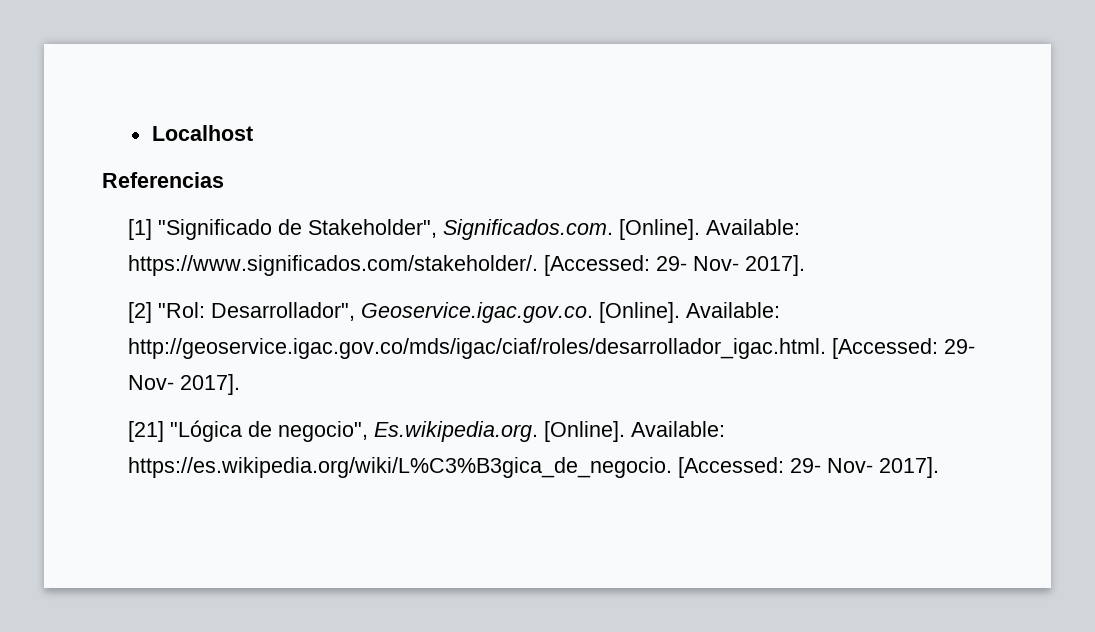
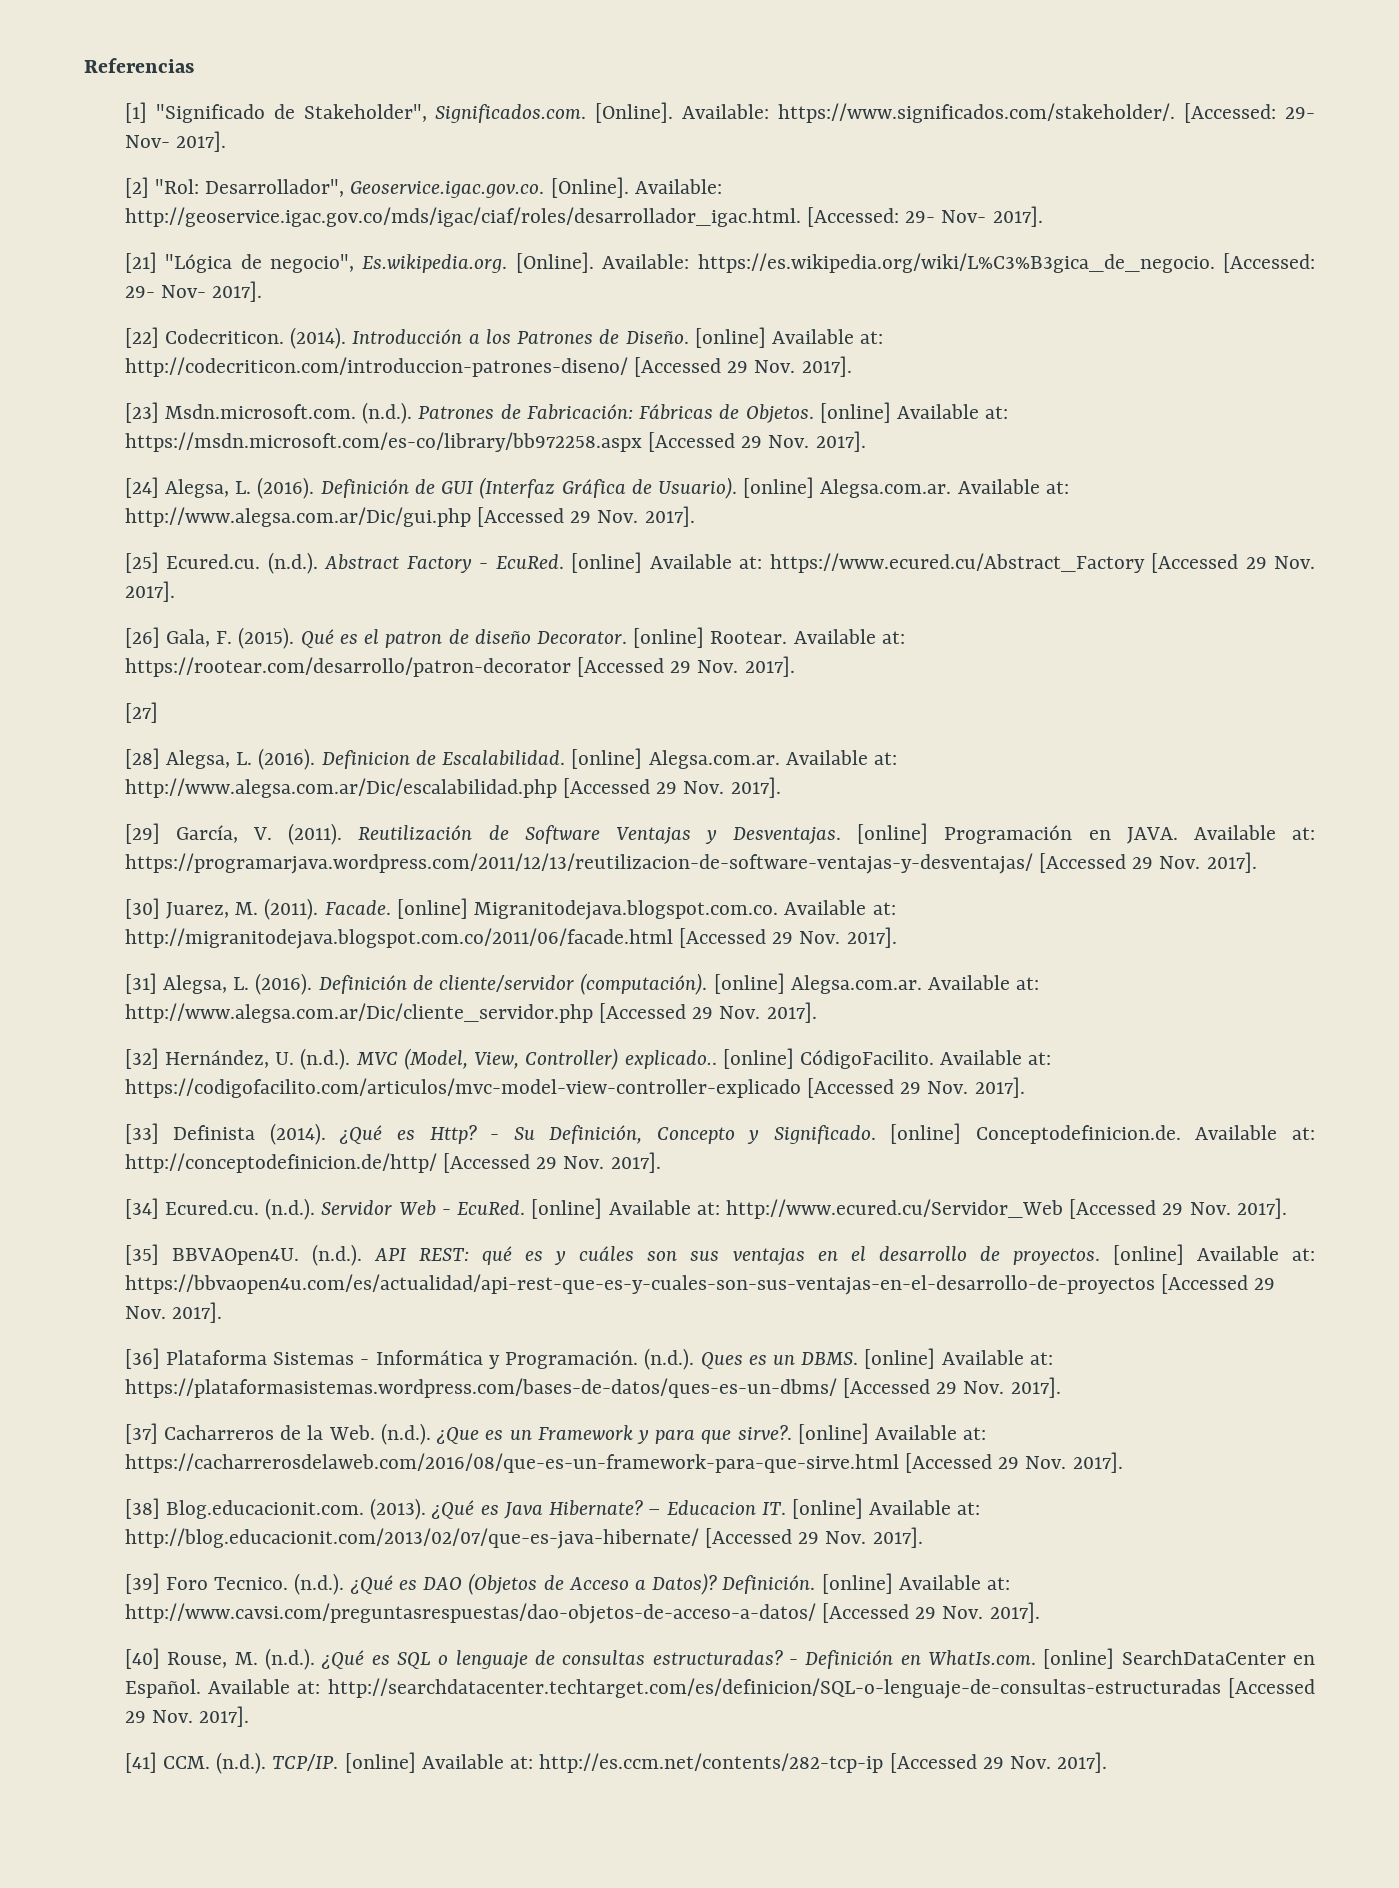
[151,125,253,141] Localhost // -> (84, 65) none
(939, 467) none -> [124,327,884,349] [124,356,852,377] [124,402,1009,424] [124,431,866,452] [124,477,1069,499] [124,506,695,527] [124,552,1316,574] [124,581,175,602] [124,627,905,649] [124,656,795,677] [124,702,158,723] [124,748,897,770] [124,777,781,798] [124,823,1316,845] [124,852,1257,874] [124,898,896,920] [124,927,897,949] [124,973,1040,995] [124,1002,817,1023] [124,1048,1052,1070] [124,1077,1025,1098] [124,1123,1315,1145] [124,1152,661,1173] [124,1198,1287,1220] [124,1244,1315,1266] [124,1274,1276,1295] [124,1302,223,1323] [124,1348,1053,1370] [124,1377,1061,1398] [124,1423,987,1445] [124,1452,1123,1473] [124,1498,981,1520] [124,1527,923,1549] [124,1573,1010,1595] [124,1602,1040,1624] [124,1648,1315,1670] [124,1678,1315,1699] [124,1706,250,1727] [124,1752,1108,1774] // [22] Codecriticon. (2014). Introducción a los Patrones de Diseño. [online] Available at: http://codecriticon.com/introduccion-patrones-diseno/ [Accessed 29 Nov. 2017]. // [23] Msdn.microsoft.com. (n.d.). Patrones de Fabricación: Fábricas de Objetos. [online] Available at: https://msdn.microsoft.com/es-co/library/bb972258.aspx [Accessed 29 Nov. 2017]. // [24] Alegsa, L. (2016). Definición de GUI (Interfaz Gráfica de Usuario). [online] Alegsa.com.ar. Available at: http://www.alegsa.com.ar/Dic/gui.php [Accessed 29 Nov. 2017]. // [25] Ecured.cu. (n.d.). Abstract Factory - EcuRed. [online] Available at: https://www.ecured.cu/Abstract_Factory [Accessed 29 Nov. 2017]. // [26] Gala, F. (2015). Qué es el patron de diseño Decorator. [online] Rootear. Available at: https://rootear.com/desarrollo/patron-decorator [Accessed 29 Nov. 2017]. // [27] // [28] Alegsa, L. (2016). Definicion de Escalabilidad. [online] Alegsa.com.ar. Available at: http://www.alegsa.com.ar/Dic/escalabilidad.php [Accessed 29 Nov. 2017]. // [29] García, V. (2011). Reutilización de Software Ventajas y Desventajas. [online] Programación en JAVA. Available at: https://programarjava.wordpress.com/2011/12/13/reutilizacion-de-software-ventajas-y-desventajas/ [Accessed 29 Nov. 2017]. // [30] Juarez, M. (2011). Facade. [online] Migranitodejava.blogspot.com.co. Available at: http://migranitodejava.blogspot.com.co/2011/06/facade.html [Accessed 29 Nov. 2017]. // [31] Alegsa, L. (2016). Definición de cliente/servidor (computación). [online] Alegsa.com.ar. Available at: http://www.alegsa.com.ar/Dic/cliente_servidor.php [Accessed 29 Nov. 2017]. // [32] Hernández, U. (n.d.). MVC (Model, View, Controller) explicado.. [online] CódigoFacilito. Available at: https://codigofacilito.com/articulos/mvc-model-view-controller-explicado [Accessed 29 Nov. 2017]. // [33] Definista (2014). ¿Qué es Http? - Su Definición, Concepto y Significado. [online] Conceptodefinicion.de. Available at: http://conceptodefinicion.de/http/ [Accessed 29 Nov. 2017]. // [34] Ecured.cu. (n.d.). Servidor Web - EcuRed. [online] Available at: http://www.ecured.cu/Servidor_Web [Accessed 29 Nov. 2017]. // [35] BBVAOpen4U. (n.d.). API REST: qué es y cuáles son sus ventajas en el desarrollo de proyectos. [online] Available at: https://bbvaopen4u.com/es/actualidad/api-rest-que-es-y-cuales-son-sus-ventajas-en-el-desarrollo-de-proyectos [Accessed 29 Nov. 2017]. // [36] Plataforma Sistemas - Informática y Programación. (n.d.). Ques es un DBMS. [online] Available at: https://plataformasistemas.wordpress.com/bases-de-datos/ques-es-un-dbms/ [Accessed 29 Nov. 2017]. // [37] Cacharreros de la Web. (n.d.). ¿Que es un Framework y para que sirve?. [online] Available at: https://cacharrerosdelaweb.com/2016/08/que-es-un-framework-para-que-sirve.html [Accessed 29 Nov. 2017]. // [38] Blog.educacionit.com. (2013). ¿Qué es Java Hibernate? – Educacion IT. [online] Available at: http://blog.educacionit.com/2013/02/07/que-es-java-hibernate/ [Accessed 29 Nov. 2017]. // [39] Foro Tecnico. (n.d.). ¿Qué es DAO (Objetos de Acceso a Datos)? Definición. [online] Available at: http://www.cavsi.com/preguntasrespuestas/dao-objetos-de-acceso-a-datos/ [Accessed 29 Nov. 2017]. // [40] Rouse, M. (n.d.). ¿Qué es SQL o lenguaje de consultas estructuradas? - Definición en WhatIs.com. [online] SearchDataCenter en Español. Available at: http://searchdatacenter.techtarget.com/es/definicion/SQL-o-lenguaje-de-consultas-estructuradas [Accessed 29 Nov. 2017]. // [41] CCM. (n.d.). TCP/IP. [online] Available at: http://es.ccm.net/contents/282-tcp-ip [Accessed 29 Nov. 2017].

